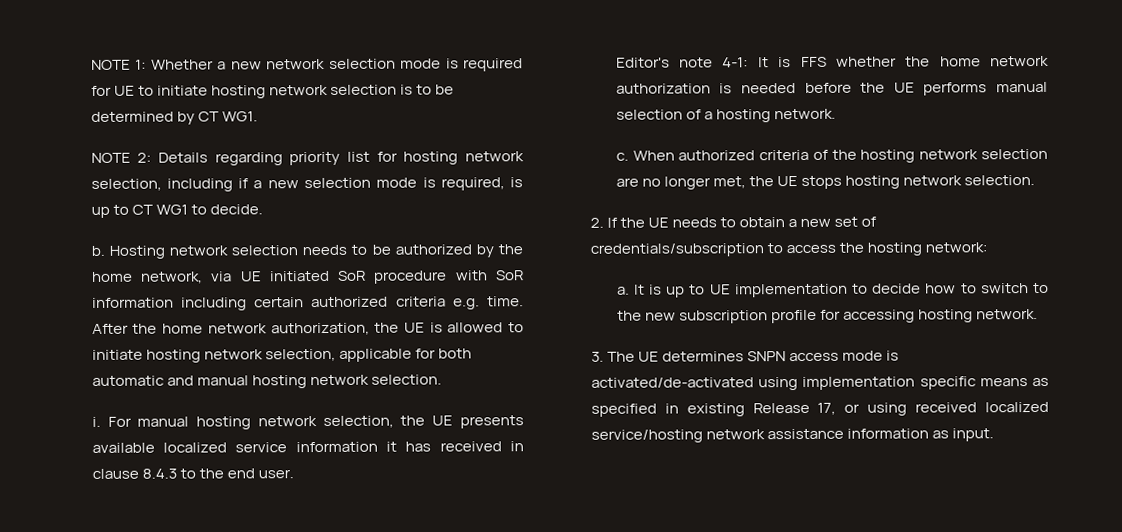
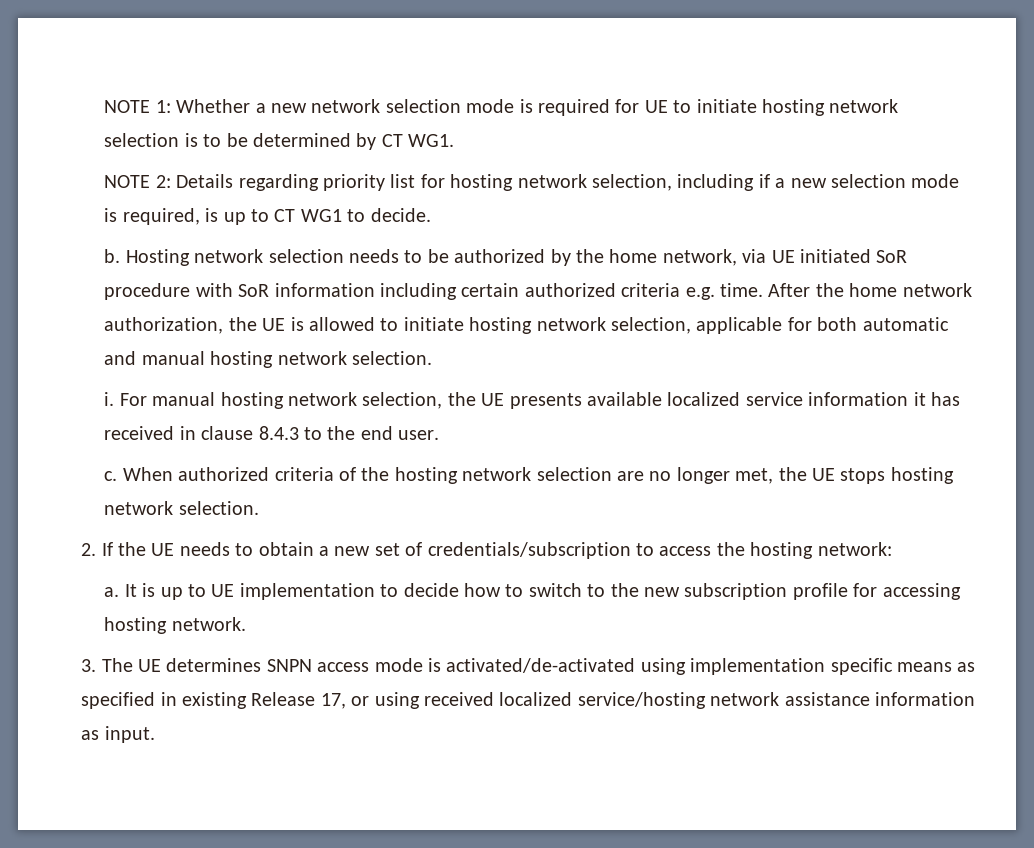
[615,55,1049,68] [615,81,1048,96] [615,108,836,123] // Editor's note 4-1: It is FFS whether the home network authorization is needed before the UE performs manual selection of a hosting network. -> (440, 435) none

